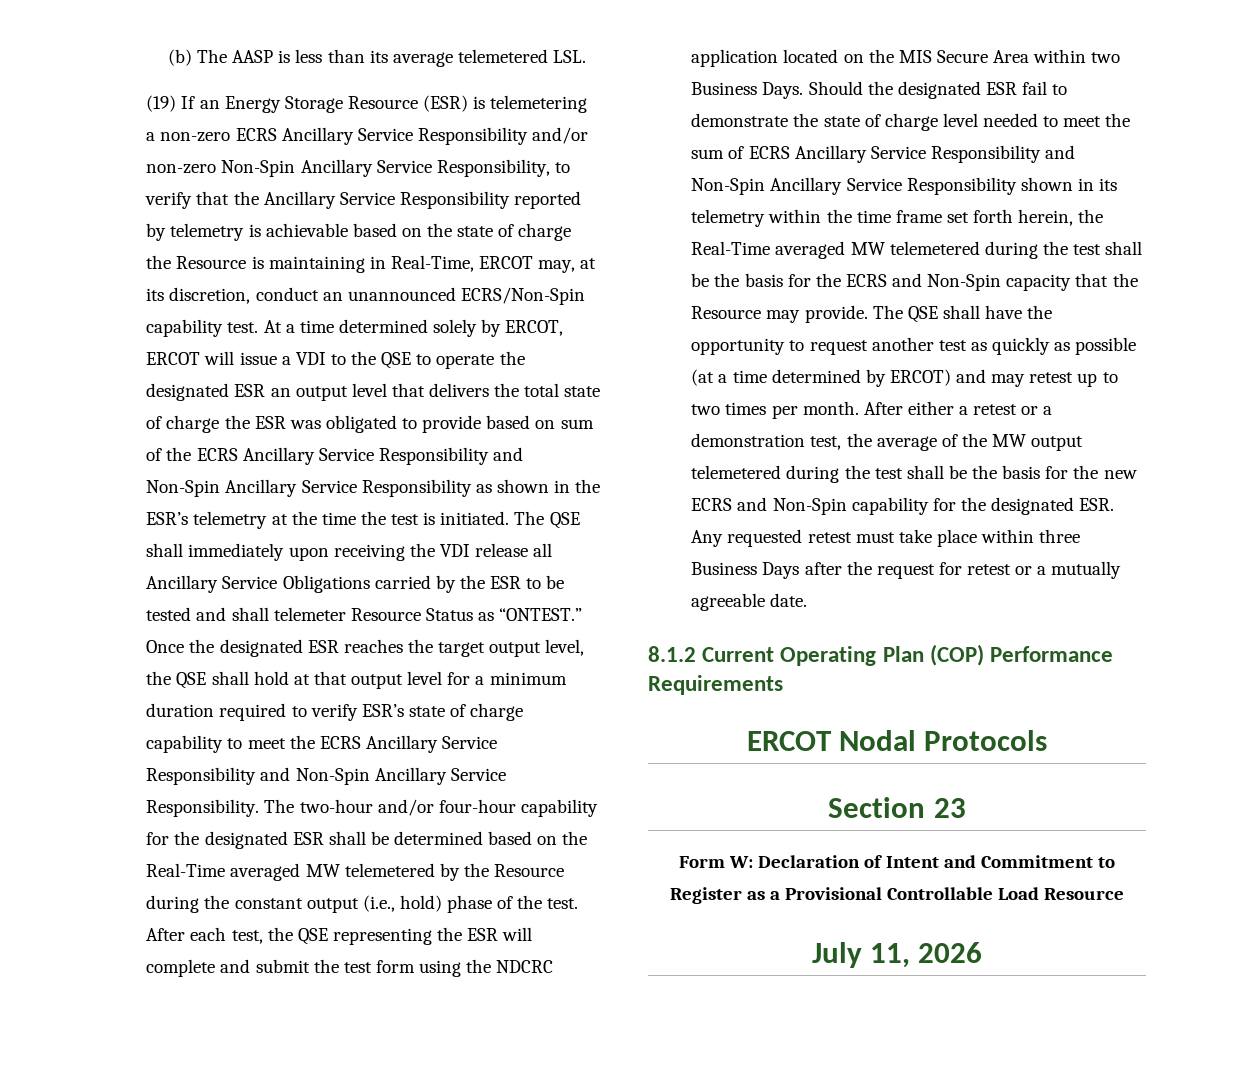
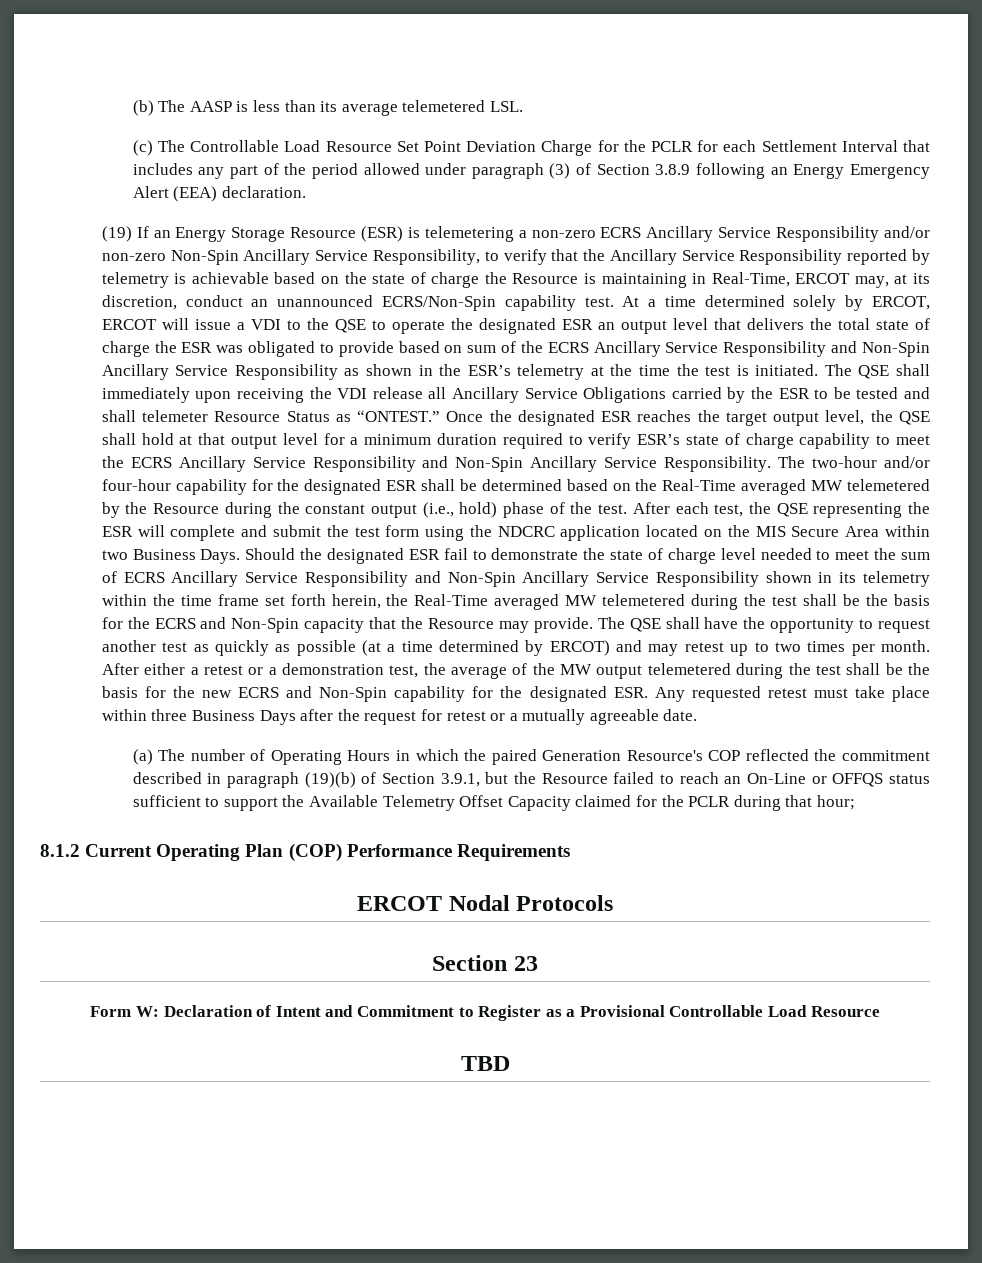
(587, 56) none -> [132,140,930,156] [132,163,930,179] [132,186,306,202] // (c) The Controllable Load Resource Set Point Deviation Charge for the PCLR for each Settlement Interval that includes any part of the period allowed under paragraph (3) of Section 3.8.9 following an Energy Emergency Alert (EEA) declaration.
(808, 600) none -> [132,749,930,765] [132,772,930,788] [132,795,855,811] // (a) The number of Operating Hours in which the paired Generation Resource's COP reflected the commitment described in paragraph (19)(b) of Section 3.9.1, but the Resource failed to reach an On-Line or OFFQS status sufficient to support the Available Telemetry Offset Capacity claimed for the PCLR during that hour;
[811,942,983,968] July 11, 2026 -> [460,1056,510,1071] TBD

